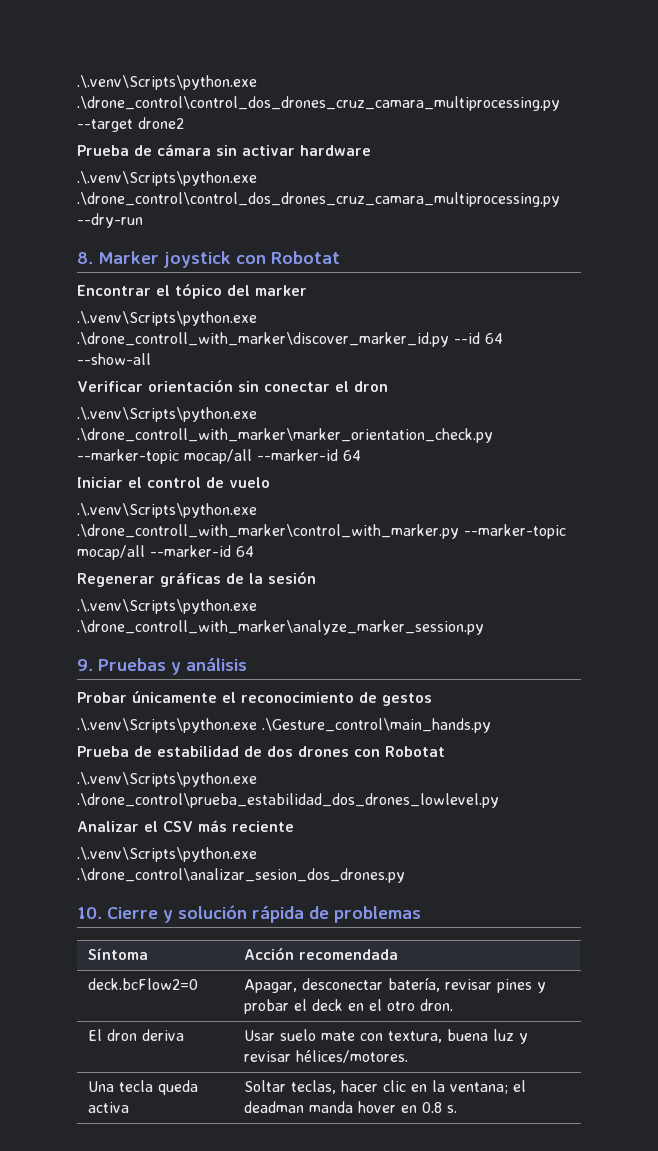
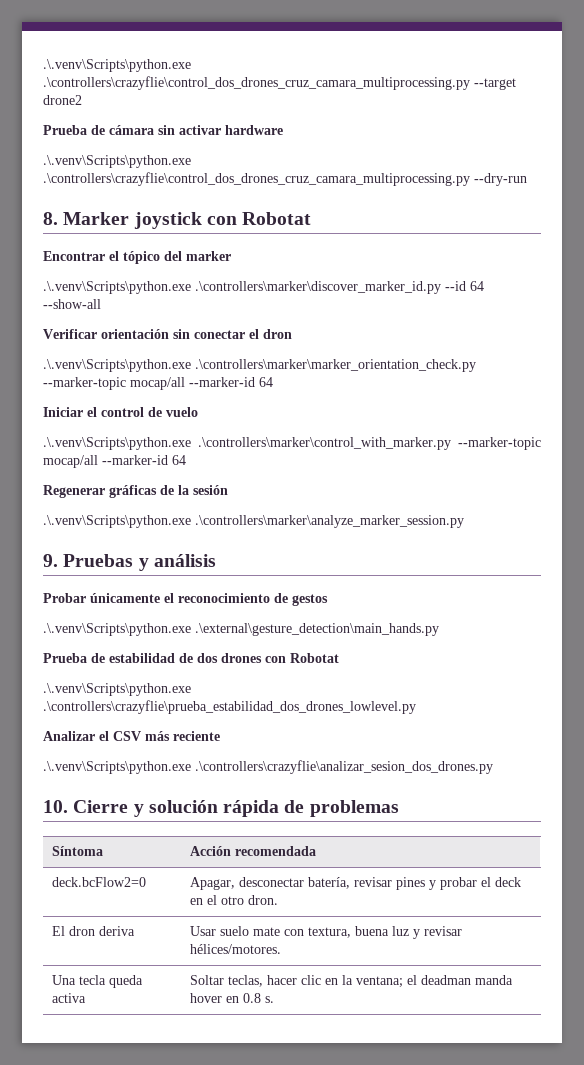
[77,75,257,90] [77,96,560,111] .\.venv\Scripts\python.exe .\drone_control\control_dos_drones_cruz_camara_multiprocessing.py -> [43,59,191,72] [43,76,470,90] .\.venv\Scripts\python.exe .\controllers\crazyflie\control_dos_drones_cruz_camara_multiprocessing.py
[77,192,560,207] .\drone_control\control_dos_drones_cruz_camara_multiprocessing.py -> [43,172,470,186] .\controllers\crazyflie\control_dos_drones_cruz_camara_multiprocessing.py
[77,332,449,347] .\drone_controll_with_marker\discover_marker_id.py -> [195,281,441,294] .\controllers\marker\discover_marker_id.py
[77,428,493,443] .\drone_controll_with_marker\marker_orientation_check.py -> [195,359,476,372] .\controllers\marker\marker_orientation_check.py
[77,524,459,539] .\drone_controll_with_marker\control_with_marker.py -> [198,437,451,450] .\controllers\marker\control_with_marker.py
[77,620,484,635] .\drone_controll_with_marker\analyze_marker_session.py -> [195,515,464,528] .\controllers\marker\analyze_marker_session.py
[262,718,491,733] .\Gesture_control\main_hands.py -> [195,623,439,636] .\external\gesture_detection\main_hands.py
[77,793,499,808] .\drone_control\prueba_estabilidad_dos_drones_lowlevel.py -> [43,700,416,714] .\controllers\crazyflie\prueba_estabilidad_dos_drones_lowlevel.py
[77,868,405,883] .\drone_control\analizar_sesion_dos_drones.py -> [195,760,493,774] .\controllers\crazyflie\analizar_sesion_dos_drones.py

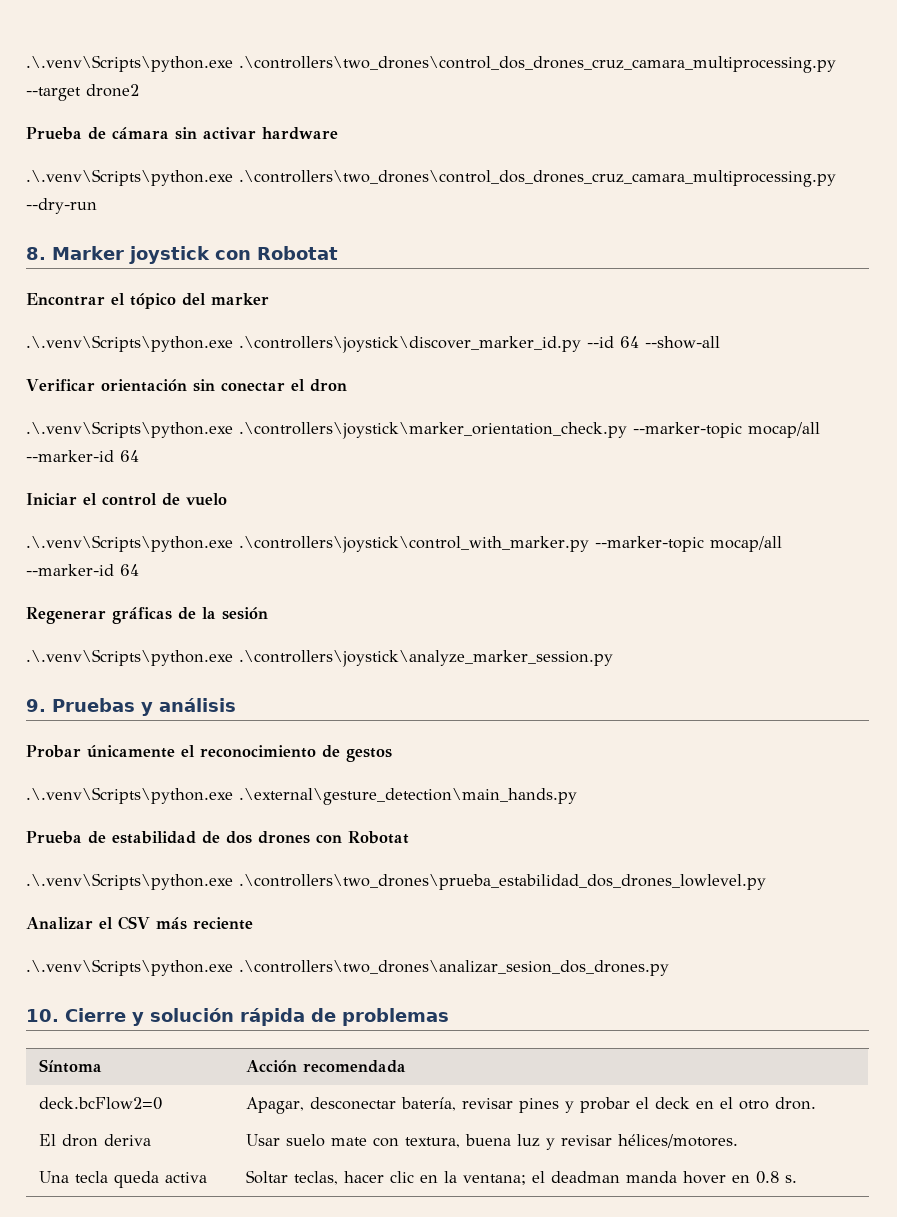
[43,59,191,72] [43,76,470,90] .\.venv\Scripts\python.exe .\controllers\crazyflie\control_dos_drones_cruz_camara_multiprocessing.py -> [26,55,836,73] .\.venv\Scripts\python.exe .\controllers\two_drones\control_dos_drones_cruz_camara_multiprocessing.py
[43,172,470,186] .\controllers\crazyflie\control_dos_drones_cruz_camara_multiprocessing.py -> [239,170,836,187] .\controllers\two_drones\control_dos_drones_cruz_camara_multiprocessing.py
[195,281,441,294] .\controllers\marker\discover_marker_id.py -> [239,336,581,353] .\controllers\joystick\discover_marker_id.py
[195,359,476,372] .\controllers\marker\marker_orientation_check.py -> [239,422,627,439] .\controllers\joystick\marker_orientation_check.py
[198,437,451,450] .\controllers\marker\control_with_marker.py -> [239,536,589,553] .\controllers\joystick\control_with_marker.py
[195,515,464,528] .\controllers\marker\analyze_marker_session.py -> [239,650,613,667] .\controllers\joystick\analyze_marker_session.py
[43,700,416,714] .\controllers\crazyflie\prueba_estabilidad_dos_drones_lowlevel.py -> [239,874,766,890] .\controllers\two_drones\prueba_estabilidad_dos_drones_lowlevel.py
[195,760,493,774] .\controllers\crazyflie\analizar_sesion_dos_drones.py -> [239,960,669,976] .\controllers\two_drones\analizar_sesion_dos_drones.py

